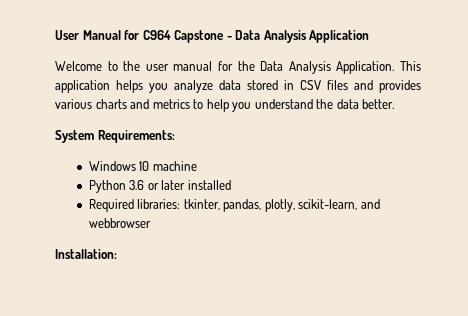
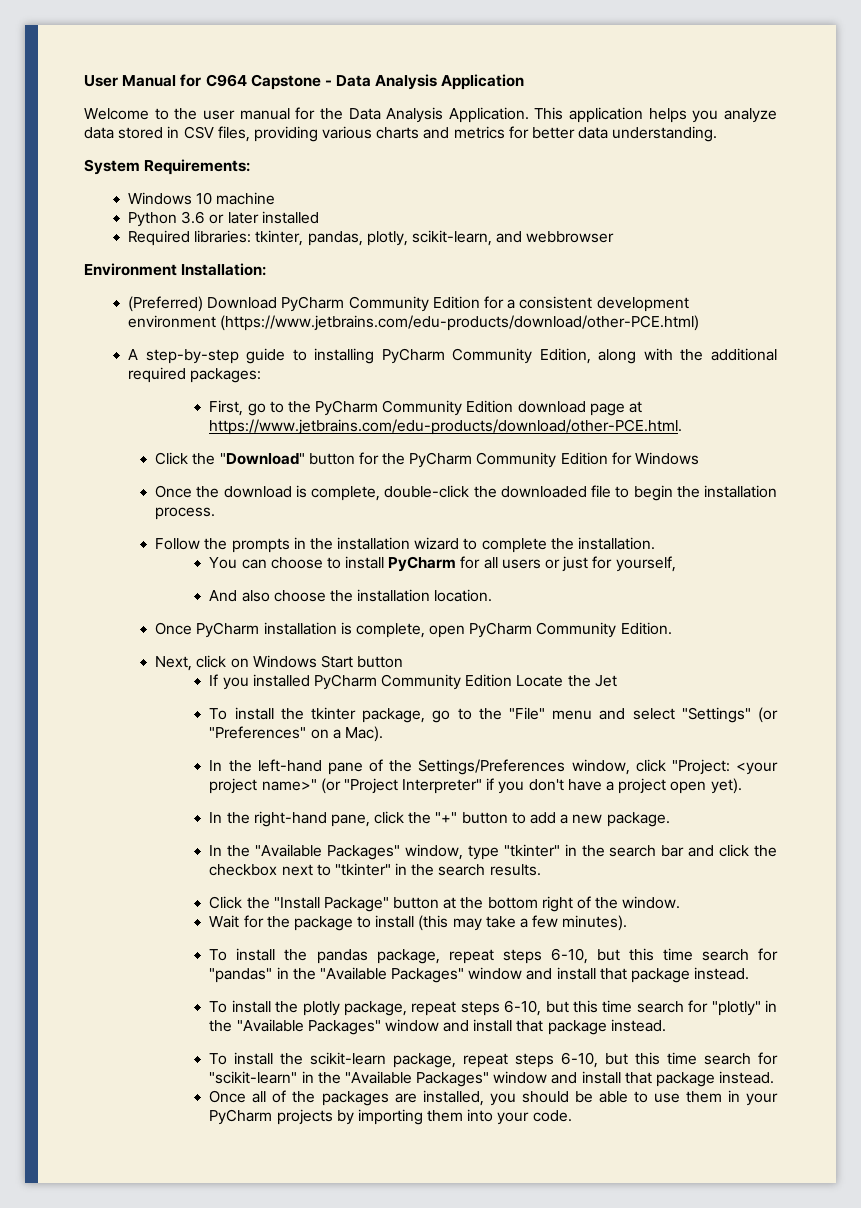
[327,80,421,93] files and provides -> [217,126,318,142] files, providing
[193,99,395,112] to help you understand the data better. -> [508,126,718,142] for better data understanding.
(151, 223) none -> [84,263,177,276] Environment
(117, 254) none -> [128,296,689,312] [128,315,700,331] [128,348,777,364] [128,367,262,383] [209,400,643,416] [209,419,683,435] [155,452,700,468] [155,485,777,501] [155,507,216,520] [155,537,656,553] [209,556,676,572] [209,589,493,602] [155,622,672,638] [155,655,404,671] [209,674,617,690] [209,707,778,723] [209,726,383,742] [209,759,778,775] [209,778,742,794] [209,811,670,827] [209,844,778,860] [209,863,541,876] [209,896,681,912] [209,915,628,931] [209,948,778,964] [209,967,750,983] [209,1000,778,1016] [209,1019,666,1035] [209,1052,778,1068] [209,1071,775,1087] [209,1090,779,1106] [209,1109,572,1125] // (Preferred) Download PyCharm Community Edition for a consistent development environment (https://www.jetbrains.com/edu-products/download/other-PCE.html) // A step-by-step guide to installing PyCharm Community Edition, along with the additional required packages: // First, go to the PyCharm Community Edition download page at https://www.jetbrains.com/edu-products/download/other-PCE.html. // Click the "Download" button for the PyCharm Community Edition for Windows // Once the download is complete, double-click the downloaded file to begin the installation process. // Follow the prompts in the installation wizard to complete the installation. // You can choose to install PyCharm for all users or just for yourself, // And also choose the installation location. // Once PyCharm installation is complete, open PyCharm Community Edition. // Next, click on Windows Start button // If you installed PyCharm Community Edition Locate the Jet // To install the tkinter package, go to the "File" menu and select "Settings" (or "Preferences" on a Mac). // In the left-hand pane of the Settings/Preferences window, click "Project: <your project name>" (or "Project Interpreter" if you don't have a project open yet). // In the right-hand pane, click the "+" button to add a new package. // In the "Available Packages" window, type "tkinter" in the search bar and click the checkbox next to "tkinter" in the search results. // Click the "Install Package" button at the bottom right of the window. // Wait for the package to install (this may take a few minutes). // To install the pandas package, repeat steps 6-10, but this time search for "pandas" in the "Available Packages" window and install that package instead. // To install the plotly package, repeat steps 6-10, but this time search for "plotly" in the "Available Packages" window and install that package instead. // To install the scikit-learn package, repeat steps 6-10, but this time search for "scikit-learn" in the "Available Packages" window and install that package instead. // Once all of the packages are installed, you should be able to use them in your PyCharm projects by importing them into your code.

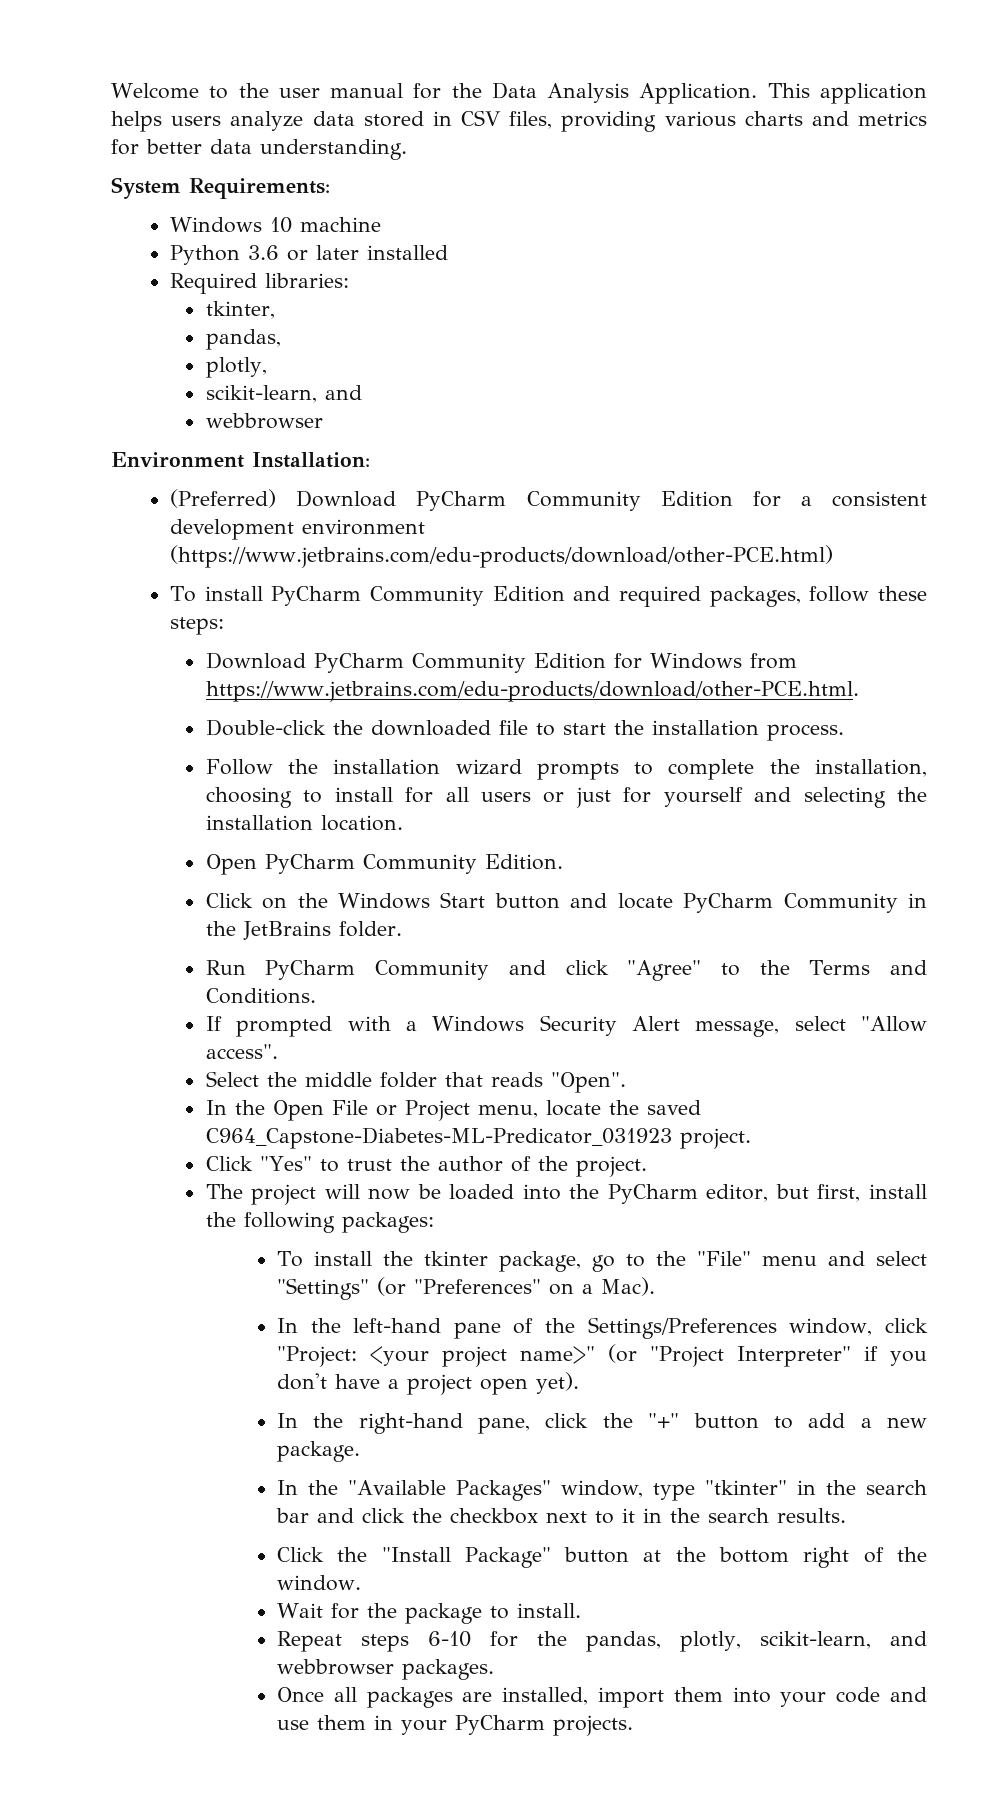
[84,74,525,90] User Manual for C964 Capstone - Data Analysis Application // -> (111, 91) none
[692,110,719,123] you -> [171,116,222,126] users
(252, 236) none -> (350, 280) //
[307,230,523,246] pandas, plotly, scikit-learn, and -> [205,329,281,350] [205,357,267,378] [205,385,362,403] // pandas, // plotly, // scikit-learn, and //
[128,348,777,364] [128,367,262,383] [209,400,643,416] [209,419,683,435] [155,452,406,465] A step-by-step guide to installing PyCharm Community Edition, along with the additional required packages: // First, go to the PyCharm Community Edition download page at https://www.jetbrains.com/edu-products/download/other-PCE.html. // Click the "Download" button for the -> [170,586,928,607] [170,617,225,635] [205,652,306,669] To install PyCharm Community Edition and required packages, follow these steps: // Download
[155,485,470,501] // Once the download is complete, double-click -> [749,653,797,669] [205,681,859,702] [205,719,326,736] from https://www.jetbrains.com/edu-products/download/other-PCE.html. // Double-click
[633,485,673,501] begin -> [562,723,606,735] start
[231,537,333,553] prompts in the -> (319, 766) none
(460, 543) none -> [536,762,619,780] prompts
[578,537,656,550] [209,556,457,572] installation. // You can choose to install PyCharm -> [815,759,927,777] [205,787,393,808] installation, choosing to install
[615,556,676,572] [209,590,326,602] yourself, // And also choose -> [663,787,886,808] yourself and selecting
[155,622,466,638] Once PyCharm installation is complete, open -> [205,854,257,875] Open
[155,655,249,671] Next, click on -> [205,893,328,909] Click on the
[209,674,617,690] // If you installed PyCharm Community Edition Locate the Jet -> [570,893,927,913] [205,921,402,940] [205,960,928,981] [205,988,316,1004] [205,1015,928,1037] [205,1044,278,1059] [205,1071,626,1093] [205,1100,701,1121] [205,1127,751,1149] [205,1156,647,1177] [205,1184,927,1205] [205,1212,434,1233] and locate PyCharm Community in the JetBrains folder. // Run PyCharm Community and click "Agree" to the Terms and Conditions. // If prompted with a Windows Security Alert message, select "Allow access". // Select the middle folder that reads "Open". // In the Open File or Project menu, locate the saved C964_Capstone-Diabetes-ML-Predicator_031923 project. // Click "Yes" to trust the author of the project. // The project will now be loaded into the PyCharm editor, but first, install the following packages:
[334,863,391,876] "tkinter" -> [621,1508,635,1523] it
[375,915,628,931] [209,948,778,964] [209,967,750,983] [209,1000,778,1016] [209,1019,666,1035] [209,1052,778,1068] [209,1071,775,1087] install (this may take a few minutes). // To install the pandas package, repeat steps 6-10, but this time search for "pandas" in the "Available Packages" window and install that package instead. // To install the plotly package, repeat steps 6-10, but this time search for "plotly" in the "Available Packages" window and install that package instead. // To install the scikit-learn package, repeat steps 6-10, but this time search for "scikit-learn" in the "Available Packages" window and install that package instead. -> [516,1603,581,1618] [276,1631,927,1652] [276,1659,494,1680] install. // Repeat steps 6-10 for the pandas, plotly, scikit-learn, and webbrowser packages.
[272,1090,316,1103] of the -> (357, 1694) none
[489,1091,648,1106] you should be able to -> [597,1687,927,1708] import them into your code and
[276,1109,572,1125] projects by importing them into your code. -> [552,1715,633,1736] projects.

